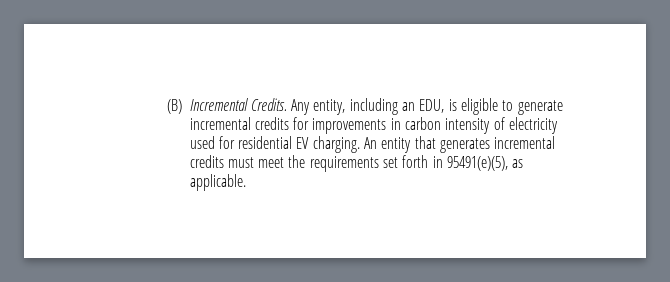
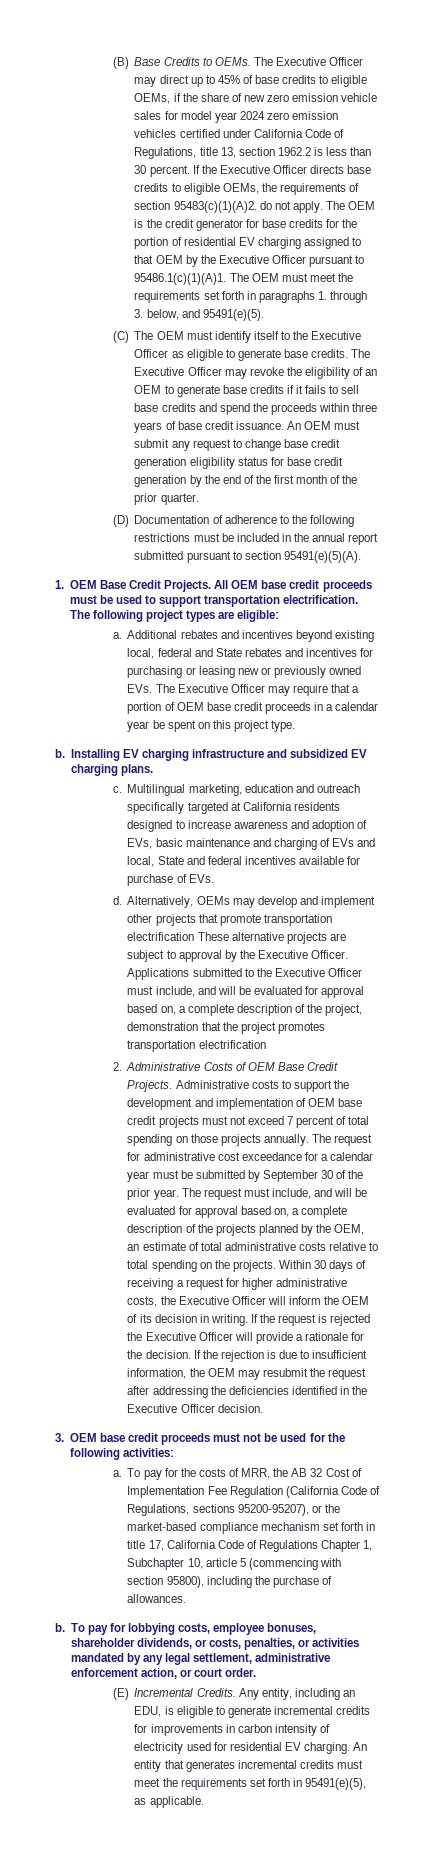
(182, 106) none -> [134,57,364,66] [134,75,368,87] [134,93,378,104] [134,111,339,123] [134,129,344,138] [134,147,372,159] [134,165,372,177] [134,183,360,195] [134,201,376,213] [134,219,358,231] [134,237,362,249] [134,255,365,267] [134,273,353,285] [134,291,368,303] [134,309,264,321] [112,331,362,343] [134,349,371,361] [134,367,378,379] [134,385,360,397] [134,403,378,415] [134,421,361,433] [134,439,341,451] [134,457,343,469] [134,475,358,487] [134,493,199,505] [112,515,354,527] [134,533,379,545] [134,551,361,563] [55,580,372,592] [69,595,359,607] [69,610,280,622] [112,630,374,642] [127,648,374,659] [127,666,362,678] [127,684,360,696] [127,702,379,714] [127,720,296,732] [55,749,368,761] [70,764,153,776] [112,784,360,796] [127,802,340,814] [127,820,368,832] [127,838,376,850] [127,856,361,867] [127,874,214,886] [112,896,375,908] [127,914,332,926] [127,932,346,944] [127,950,349,962] [127,968,362,980] [127,986,365,998] [127,1004,363,1016] [127,1022,325,1034] [127,1040,266,1052] [112,1062,338,1071] [127,1080,349,1092] [127,1098,362,1110] [127,1116,370,1128] [127,1134,373,1146] [127,1152,374,1161] [127,1170,364,1182] [127,1188,368,1200] [127,1206,348,1218] [127,1224,365,1236] [127,1242,379,1251] [127,1260,367,1272] [127,1278,347,1290] [127,1296,370,1307] [127,1314,371,1326] [127,1332,365,1344] [127,1350,368,1362] [127,1368,367,1380] [127,1386,368,1398] [127,1404,263,1413] [55,1433,345,1445] [69,1448,174,1460] [112,1468,362,1480] [127,1486,380,1498] [127,1504,340,1516] [127,1522,375,1534] [127,1540,373,1552] [127,1558,341,1570] [127,1576,332,1588] [127,1594,187,1603] [55,1623,317,1635] [70,1638,360,1650] [70,1653,331,1665] [70,1668,257,1679] [112,1688,129,1700] Base Credits to OEMs. The Executive Officer may direct up to 45% of base credits to eligible OEMs, if the share of new zero emission vehicle sales for model year 2024 zero emission vehicles certified under California Code of Regulations, title 13, section 1962.2 is less than 30 percent. If the Executive Officer directs base credits to eligible OEMs, the requirements of section 95483(c)(1)(A)2. do not apply. The OEM is the credit generator for base credits for the portion of residential EV charging assigned to that OEM by the Executive Officer pursuant to 95486.1(c)(1)(A)1. The OEM must meet the requirements set forth in paragraphs 1. through 3. below, and 95491(e)(5). // (C) The OEM must identify itself to the Executive Officer as eligible to generate base credits. The Executive Officer may revoke the eligibility of an OEM to generate base credits if it fails to sell base credits and spend the proceeds within three years of base credit issuance. An OEM must submit any request to change base credit generation eligibility status for base credit generation by the end of the first month of the prior quarter. // (D) Documentation of adherence to the following restrictions must be included in the annual report submitted pursuant to section 95491(e)(5)(A). // 1. OEM Base Credit Projects. All OEM base credit proceeds must be used to support transportation electrification. The following project types are eligible: // a. Additional rebates and incentives beyond existing local, federal and State rebates and incentives for purchasing or leasing new or previously owned EVs. The Executive Officer may require that a portion of OEM base credit proceeds in a calendar year be spent on this project type. // b. Installing EV charging infrastructure and subsidized EV charging plans. // c. Multilingual marketing, education and outreach specifically targeted at California residents designed to increase awareness and adoption of EVs, basic maintenance and charging of EVs and local, State and federal incentives available for purchase of EVs. // d. Alternatively, OEMs may develop and implement other projects that promote transportation electrification These alternative projects are subject to approval by the Executive Officer. Applications submitted to the Executive Officer must include, and will be evaluated for approval based on, a complete description of the project, demonstration that the project promotes transportation electrification // 2. Administrative Costs of OEM Base Credit Projects. Administrative costs to support the development and implementation of OEM base credit projects must not exceed 7 percent of total spending on those projects annually. The request for administrative cost exceedance for a calendar year must be submitted by September 30 of the prior year. The request must include, and will be evaluated for approval based on, a complete description of the projects planned by the OEM, an estimate of total administrative costs relative to total spending on the projects. Within 30 days of receiving a request for higher administrative costs, the Executive Officer will inform the OEM of its decision in writing. If the request is rejected the Executive Officer will provide a rationale for the decision. If the rejection is due to insufficient information, the OEM may resubmit the request after addressing the deficiencies identified in the Executive Officer decision. // 3. OEM base credit proceeds must not be used for the following activities: // a. To pay for the costs of MRR, the AB 32 Cost of Implementation Fee Regulation (California Code of Regulations, sections 95200-95207), or the market-based compliance mechanism set forth in title 17, California Code of Regulations Chapter 1, Subchapter 10, article 5 (commencing with section 95800), including the purchase of allowances. // b. To pay for lobbying costs, employee bonuses, shareholder dividends, or costs, penalties, or activities mandated by any legal settlement, administrative enforcement action, or court order. // (E)

